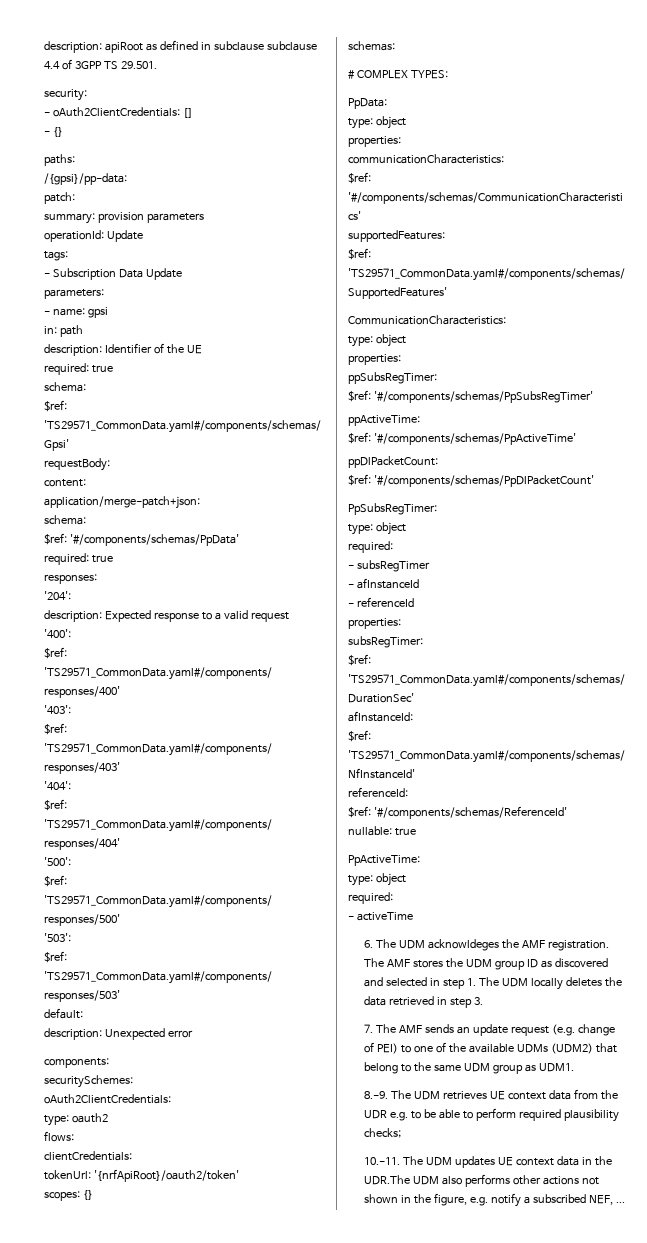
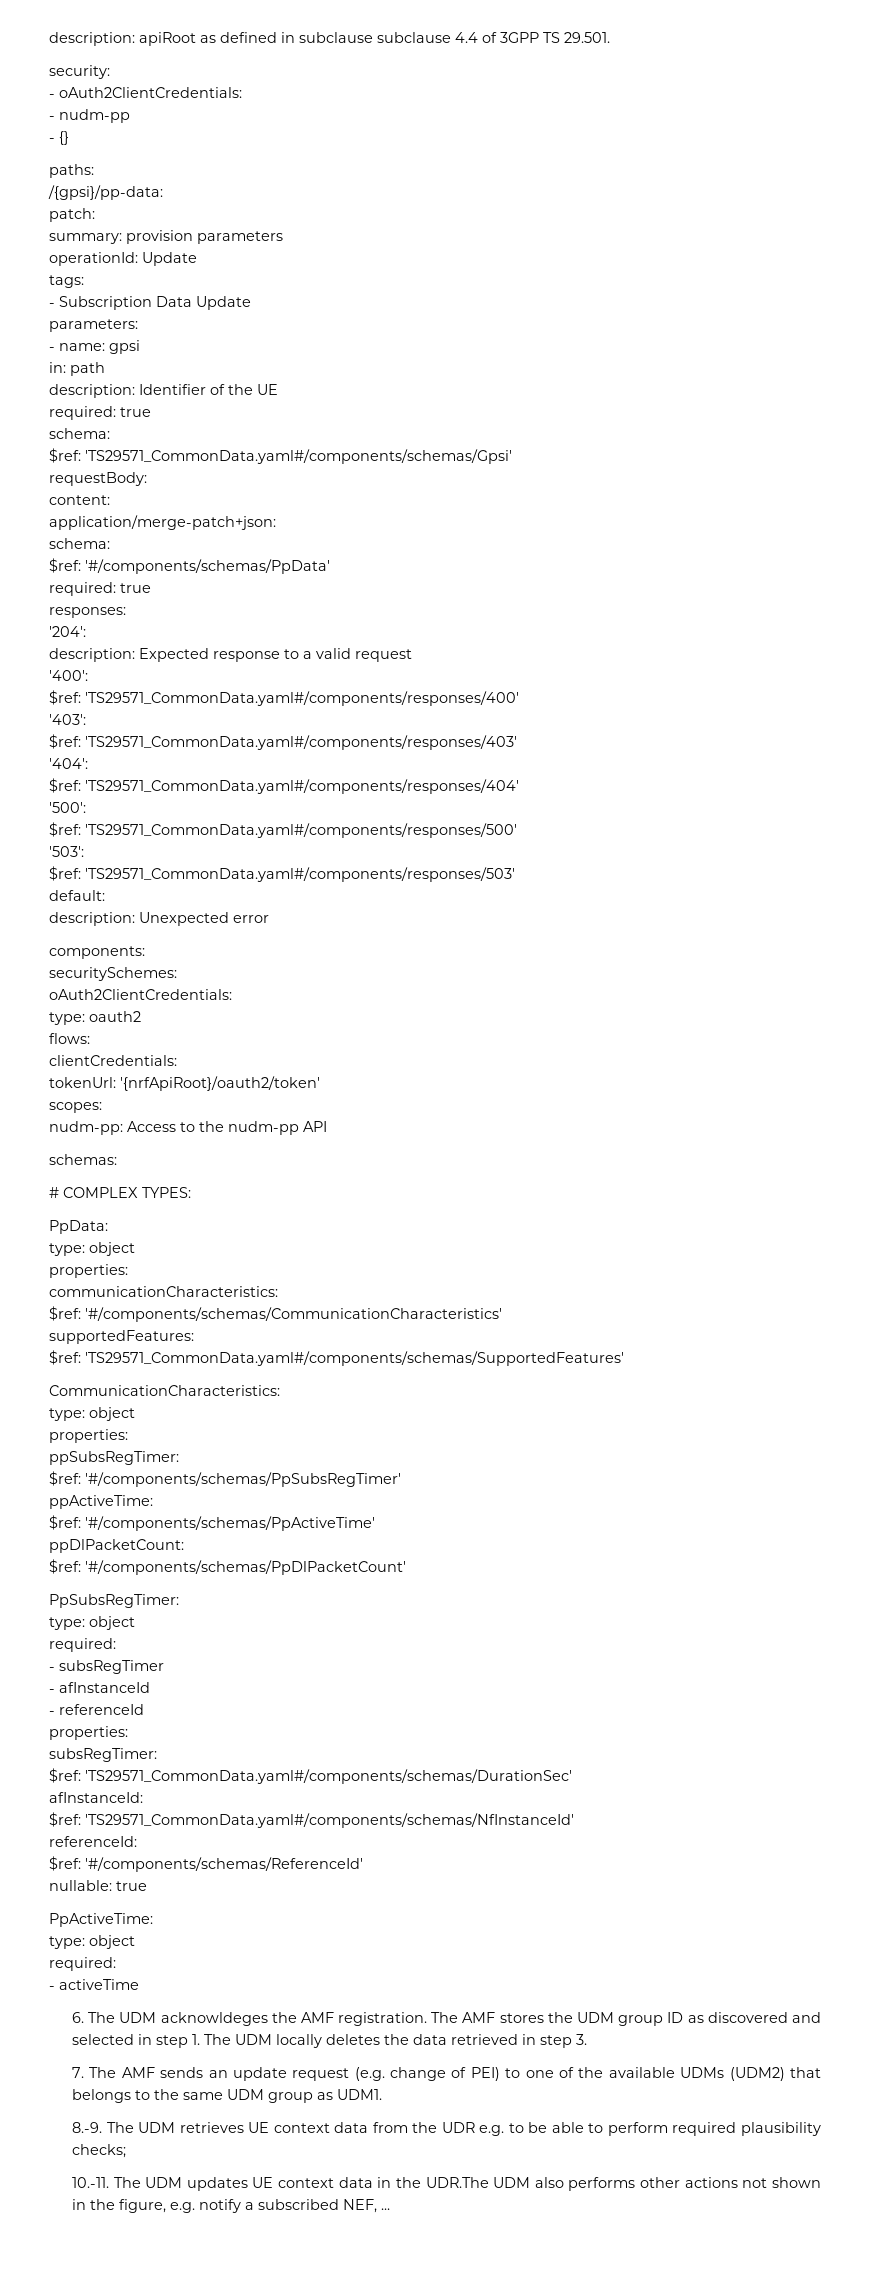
[182,108,193,118] [] -> [49,109,130,123] // - nudm-pp
[82,1190,93,1200] {} -> [49,1121,327,1135] // nudm-pp: Access to the nudm-pp API
[363,1062,398,1074] belong -> [71,2089,131,2103] belongs

